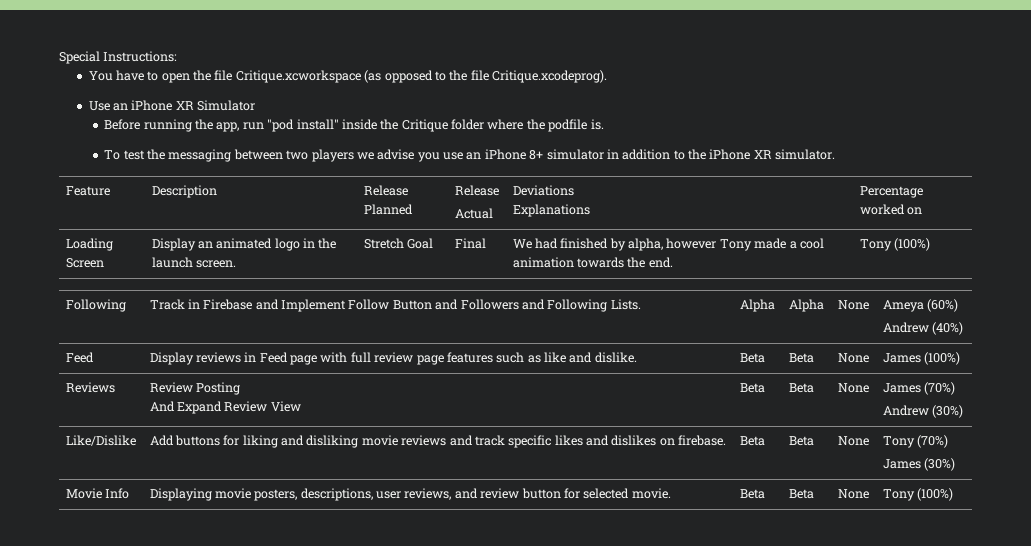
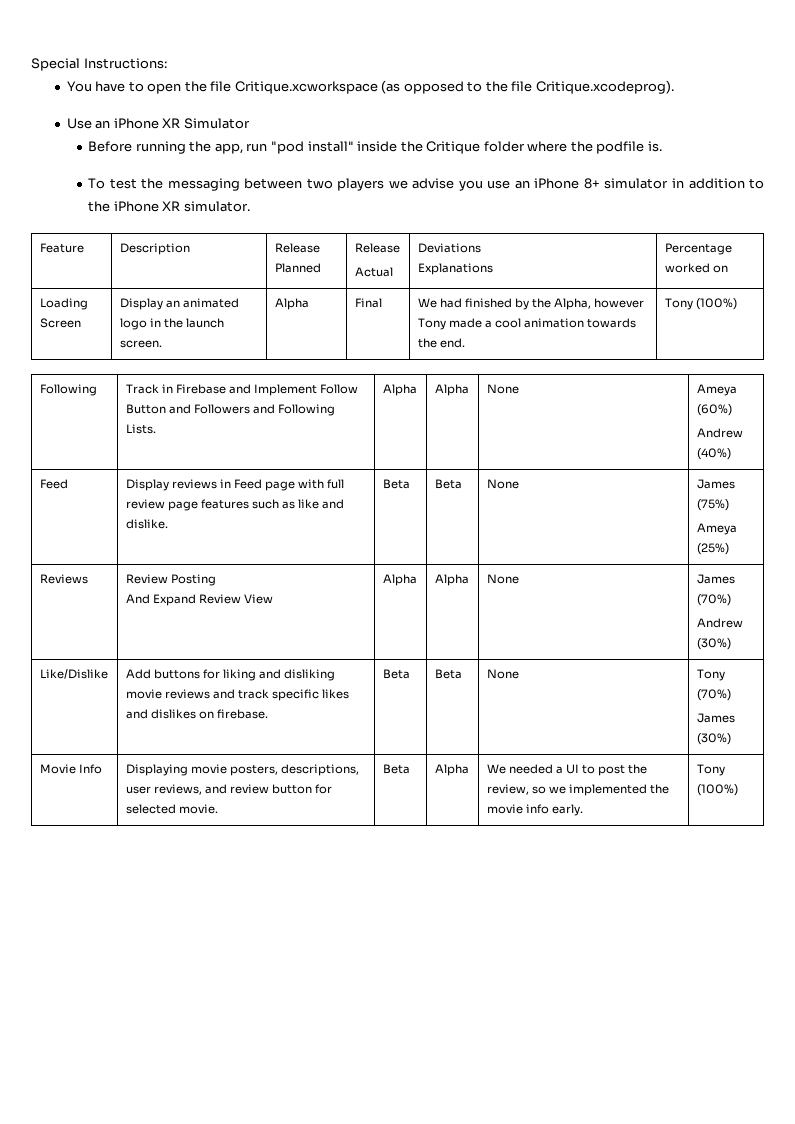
[363,238,433,249] Stretch Goal -> [274,298,309,310] Alpha
[628,238,664,251] alpha, -> [531,298,592,310] the Alpha,
[923,352,960,365] (100%) -> [696,499,729,511] [696,523,737,535] [696,543,729,555] (75%) // Ameya (25%)
[739,383,765,393] [788,383,814,393] Beta | Beta -> [382,574,417,586] [434,574,469,586] Alpha | Alpha
[788,489,814,499] [837,489,869,499] Beta | None -> [434,764,469,776] [486,764,648,776] [486,784,669,796] [486,804,583,816] Alpha | We needed a UI to post the review, so we implemented the movie info early.

